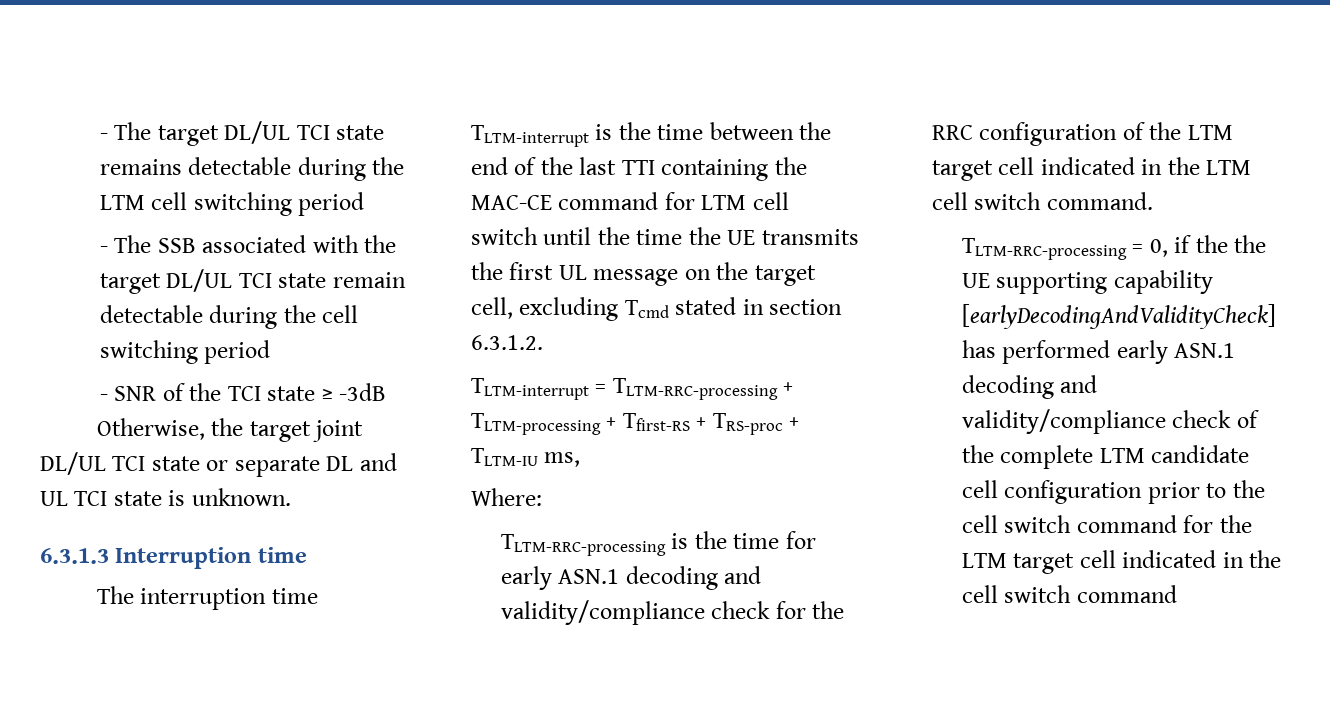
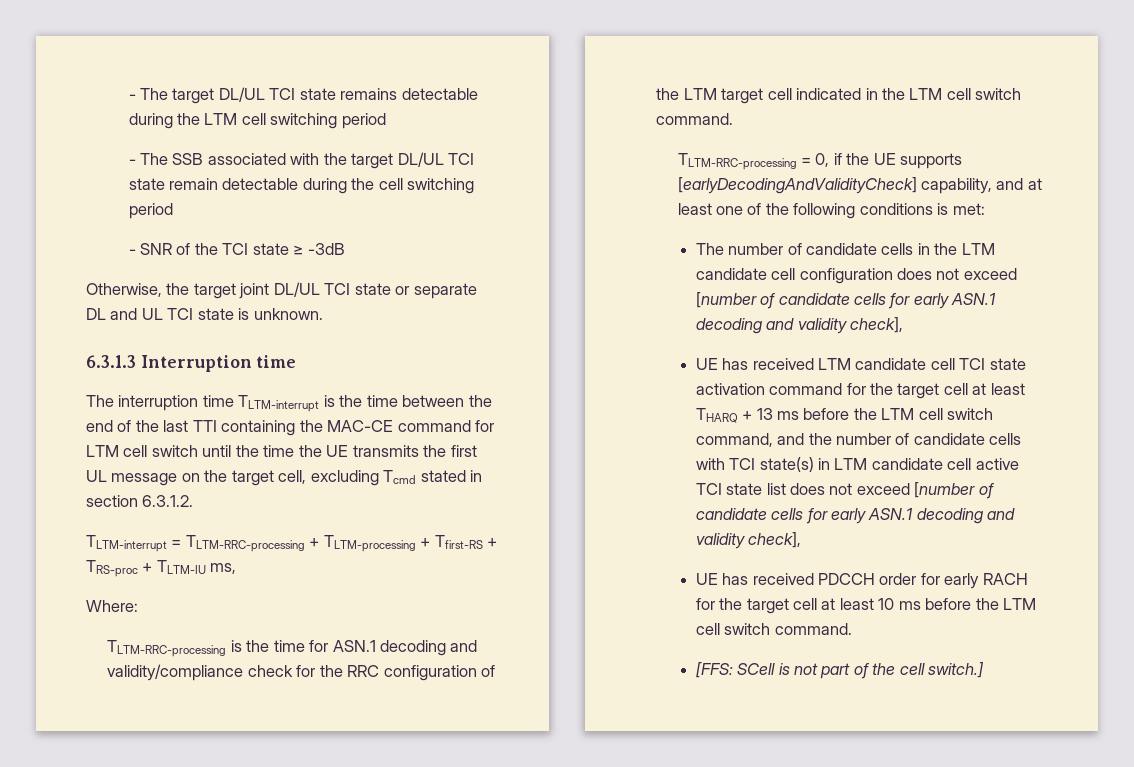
[500,566,552,590] early -> (329, 646) none
[1234,235,1267,253] [961,270,1213,294] [961,304,1276,329] [961,340,1236,364] [961,375,1098,399] [961,409,1259,434] [961,445,1250,469] [961,480,1265,504] [961,515,1072,533] the UE supporting capability [earlyDecodingAndValidityCheck] has performed early ASN.1 decoding and validity/compliance check of the complete LTM candidate cell configuration prior to the cell switch -> [873,153,963,169] [677,177,1042,194] [677,203,985,219] [695,243,995,255] [695,268,1017,284] [695,292,997,309] [695,317,904,334] [695,358,1026,370] [695,383,765,395] UE supports [earlyDecodingAndValidityCheck] capability, and at least one of the following conditions is met: // The number of candidate cells in the LTM candidate cell configuration does not exceed [number of candidate cells for early ASN.1 decoding and validity check], // UE has received LTM candidate cell TCI state activation
[961,550,1282,574] [961,585,1177,603] LTM target cell indicated in the cell switch command -> [897,383,1025,399] [695,408,994,423] [695,433,1022,447] [695,457,1019,472] [695,482,994,499] [695,508,1016,524] [695,532,802,549] [695,573,1028,589] [695,598,1037,614] [695,623,852,635] [695,662,985,679] target cell at least THARQ + 13 ms before the LTM cell switch command, and the number of candidate cells with TCI state(s) in LTM candidate cell active TCI state list does not exceed [number of candidate cells for early ASN.1 decoding and validity check], // UE has received PDCCH order for early RACH for the target cell at least 10 ms before the LTM cell switch command. // [FFS: SCell is not part of the cell switch.]

